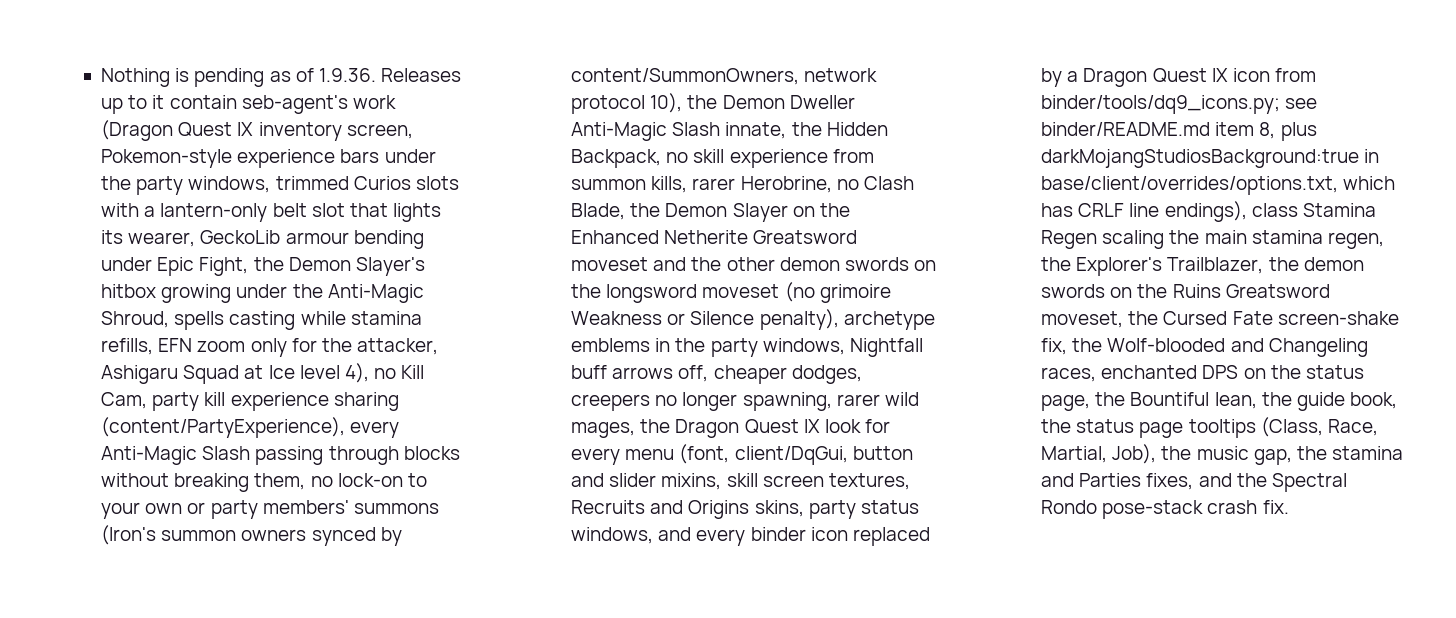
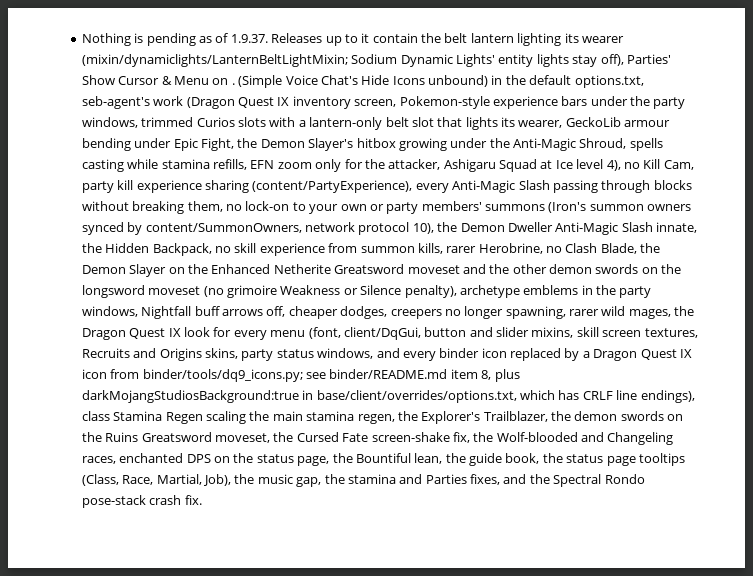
[318,68,376,82] 1.9.36. -> [230,34,268,43] 1.9.37.
(237, 102) none -> [421,33,624,46] [81,54,671,67] [81,75,644,88] the belt lantern lighting its wearer (mixin/dynamiclights/LanternBeltLightMixin; Sodium Dynamic Lights' entity lights stay off), Parties' Show Cursor & Menu on . (Simple Voice Chat's Hide Icons unbound) in the default options.txt,

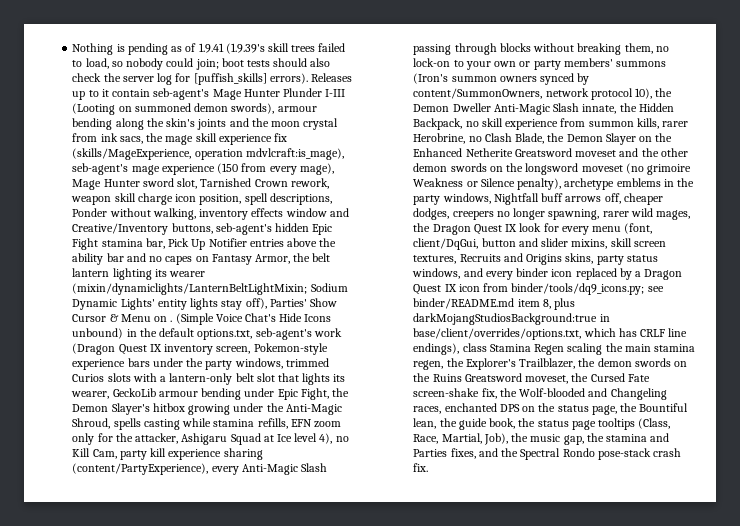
[230,34,268,43] 1.9.37. -> [198,43,346,54] [72,58,331,70] [72,73,308,85] 1.9.41 (1.9.39's skill trees failed to load, so nobody could join; boot tests should also check the server log for [puffish_skills] errors).
(418, 38) none -> [153,88,346,100] [72,103,317,115] [72,118,339,130] [72,133,287,145] [72,148,344,160] [72,163,334,175] [72,178,329,190] [71,193,332,205] [72,208,349,220] [72,223,333,235] [72,238,337,250] [72,253,290,265] seb-agent's Mage Hunter Plunder I-III (Looting on summoned demon swords), armour bending along the skin's joints and the moon crystal from ink sacs, the mage skill experience fix (skills/MageExperience, operation mdvlcraft:is_mage), seb-agent's mage experience (150 from every mage), Mage Hunter sword slot, Tarnished Crown rework, weapon skill charge icon position, spell descriptions, Ponder without walking, inventory effects window and Creative/Inventory buttons, seb-agent's hidden Epic Fight stamina bar, Pick Up Notifier entries above the ability bar and no capes on Fantasy Armor,

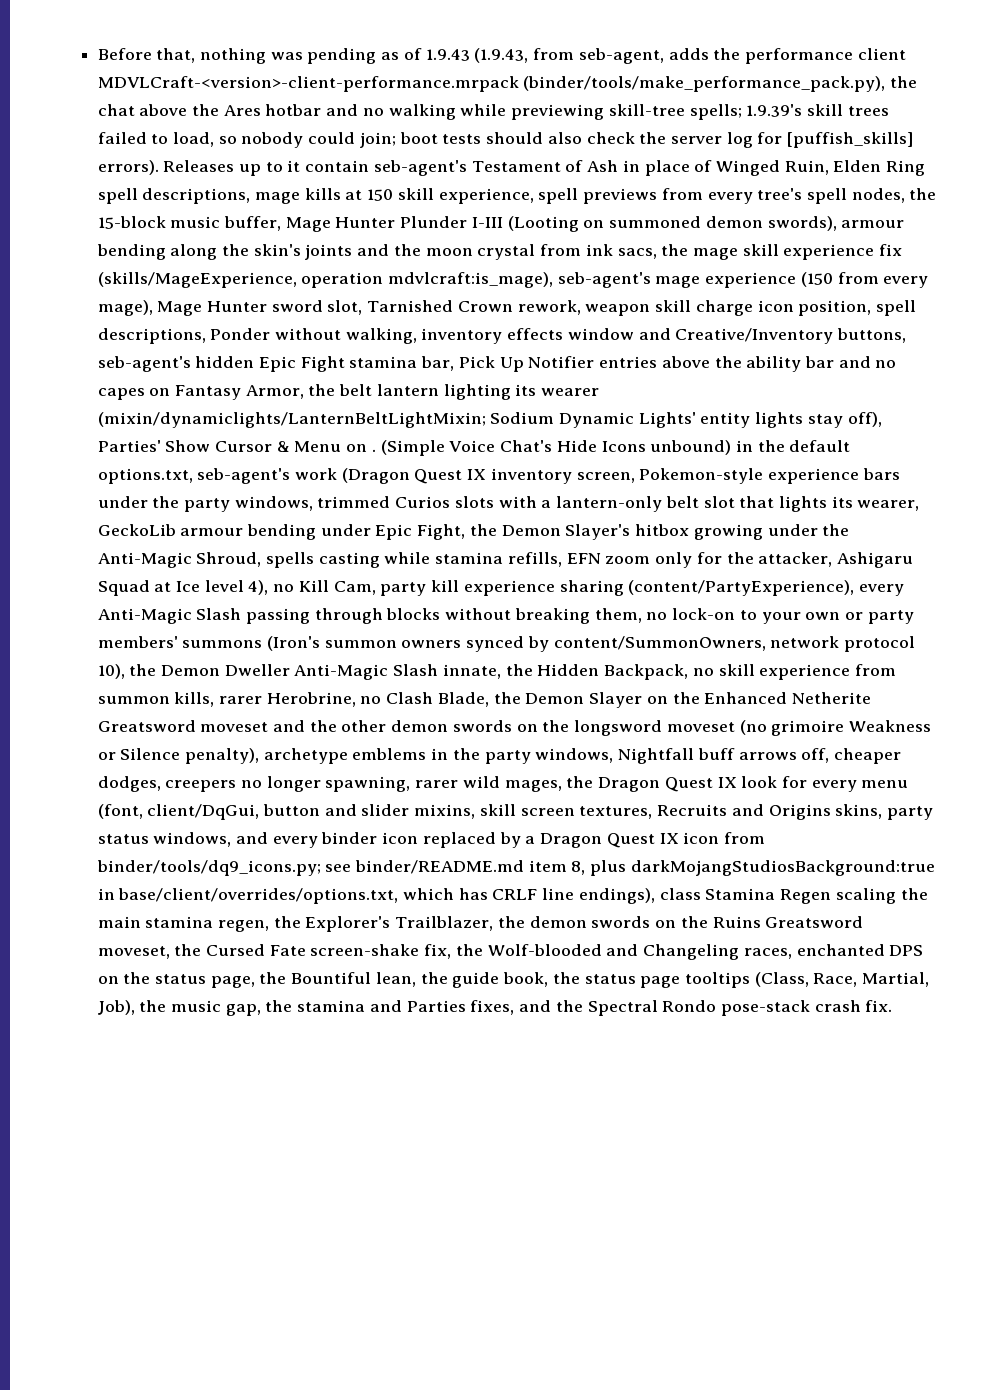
[72,43,265,55] Nothing is pending as of 1.9.41 (1.9.39's -> [97,48,906,64] [97,76,918,92] [97,104,803,120] Before that, nothing was pending as of 1.9.43 (1.9.43, from seb-agent, adds the performance client MDVLCraft-<version>-client-performance.mrpack (binder/tools/make_performance_pack.py), the chat above the Ares hotbar and no walking while previewing skill-tree spells; 1.9.39's
(210, 94) none -> [471,160,926,176] [97,188,937,204] [97,216,282,231] Testament of Ash in place of Winged Ruin, Elden Ring spell descriptions, mage kills at 150 skill experience, spell previews from every tree's spell nodes, the 15-block music buffer,

